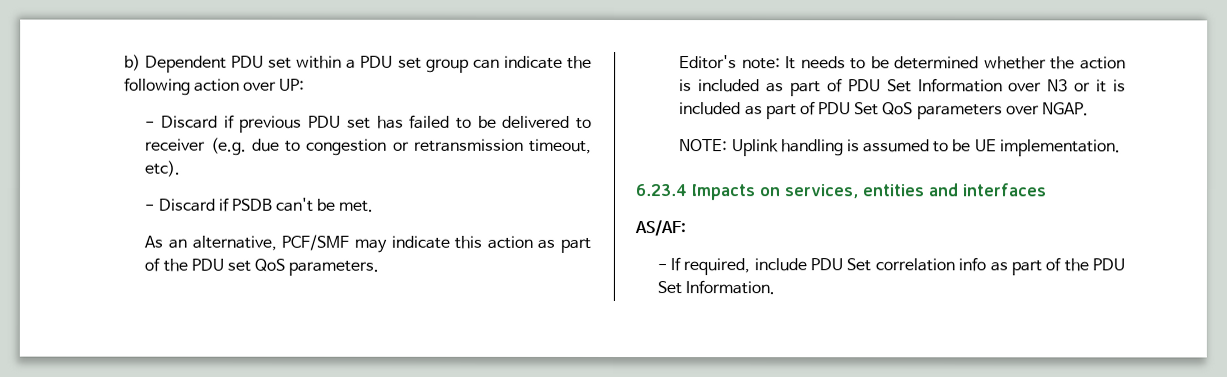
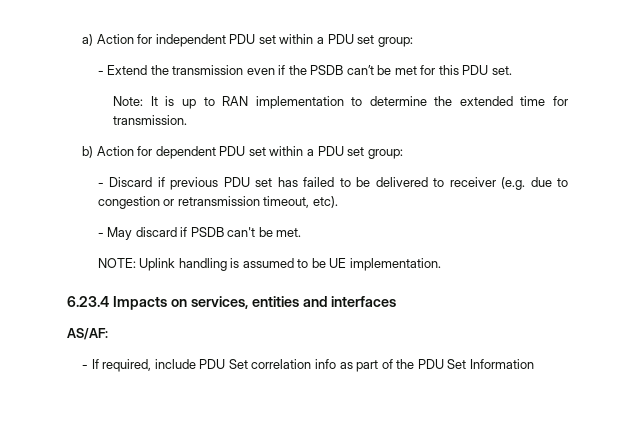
[123,54,592,73] [123,77,306,96] b) Dependent PDU set within a PDU set group can indicate the following action over UP: -> [82,34,413,47] [97,65,512,75] [113,96,568,109] [113,115,188,125] [82,146,403,159] a) Action for independent PDU set within a PDU set group: // - Extend the transmission even if the PSDB can’t be met for this PDU set. // Note: It is up to RAN implementation to determine the extended time for transmission. // b) Action for dependent PDU set within a PDU set group:
[157,198,215,212] Discard -> [107,227,177,240] May discard
[144,234,591,253] [144,257,380,276] [679,55,1126,70] [679,78,1126,97] [679,101,1090,120] // As an alternative, PCF/SMF may indicate this action as part of the PDU set QoS parameters. // Editor's note: It needs to be determined whether the action is included as part of PDU Set Information over N3 or it is included as part of PDU Set QoS parameters over NGAP. -> (302, 232) none
[684,280,775,295] Information. -> [469,359,534,369] Information

